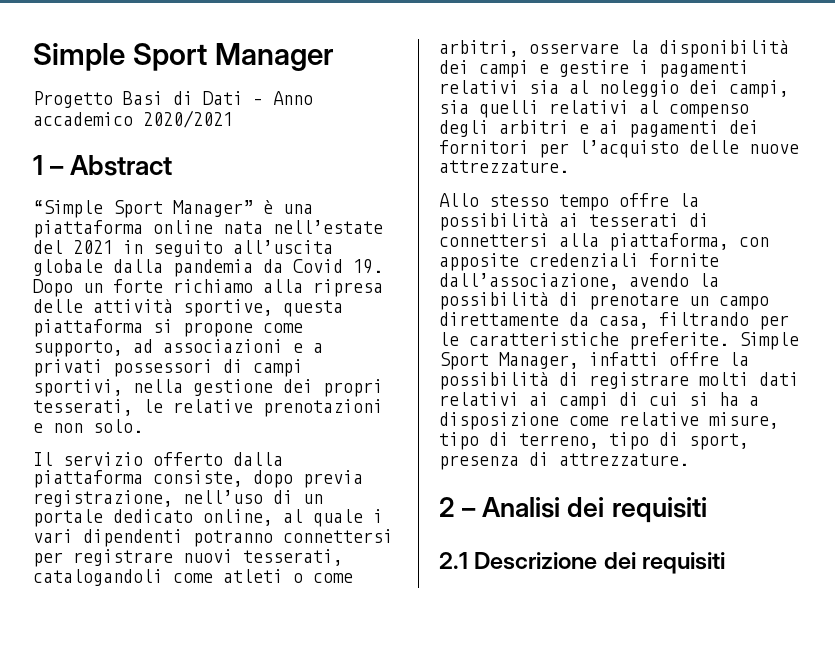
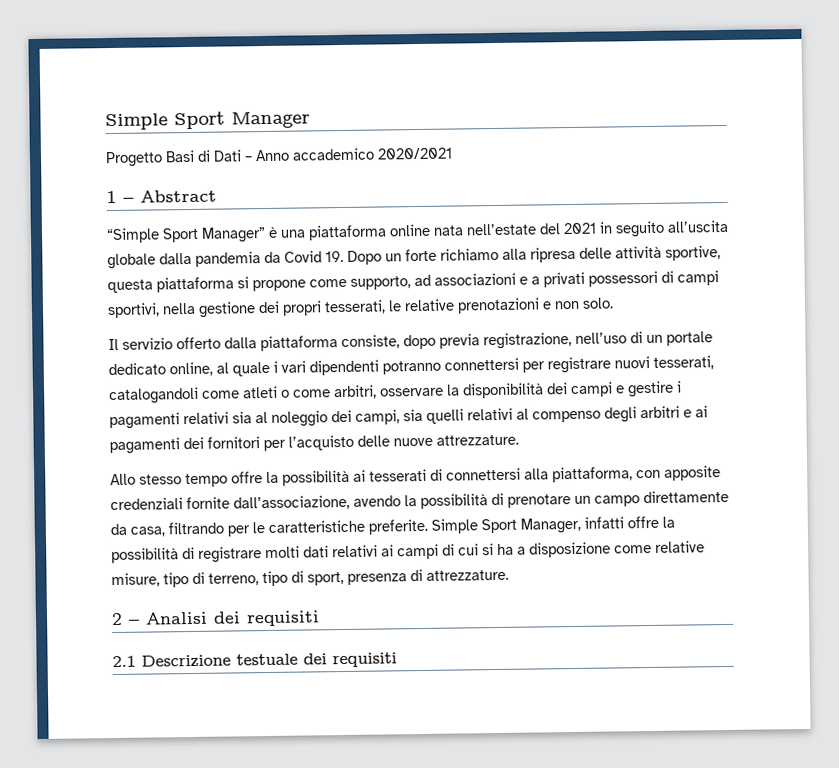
(598, 561) none -> [236,653,298,666] testuale

